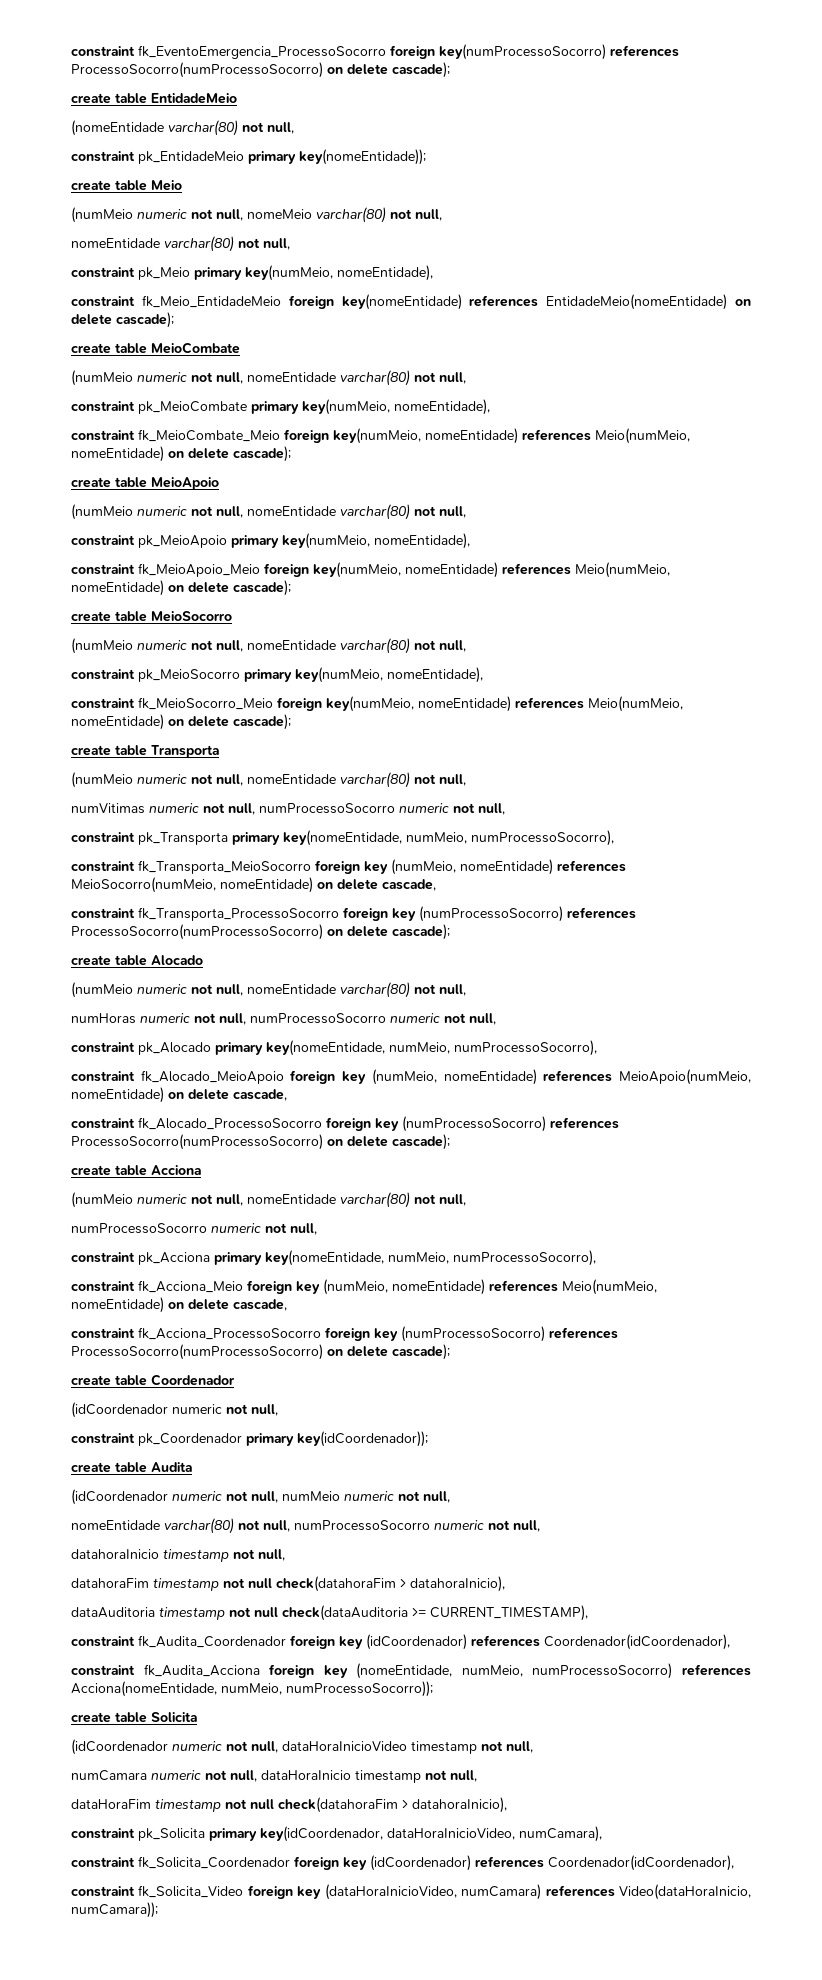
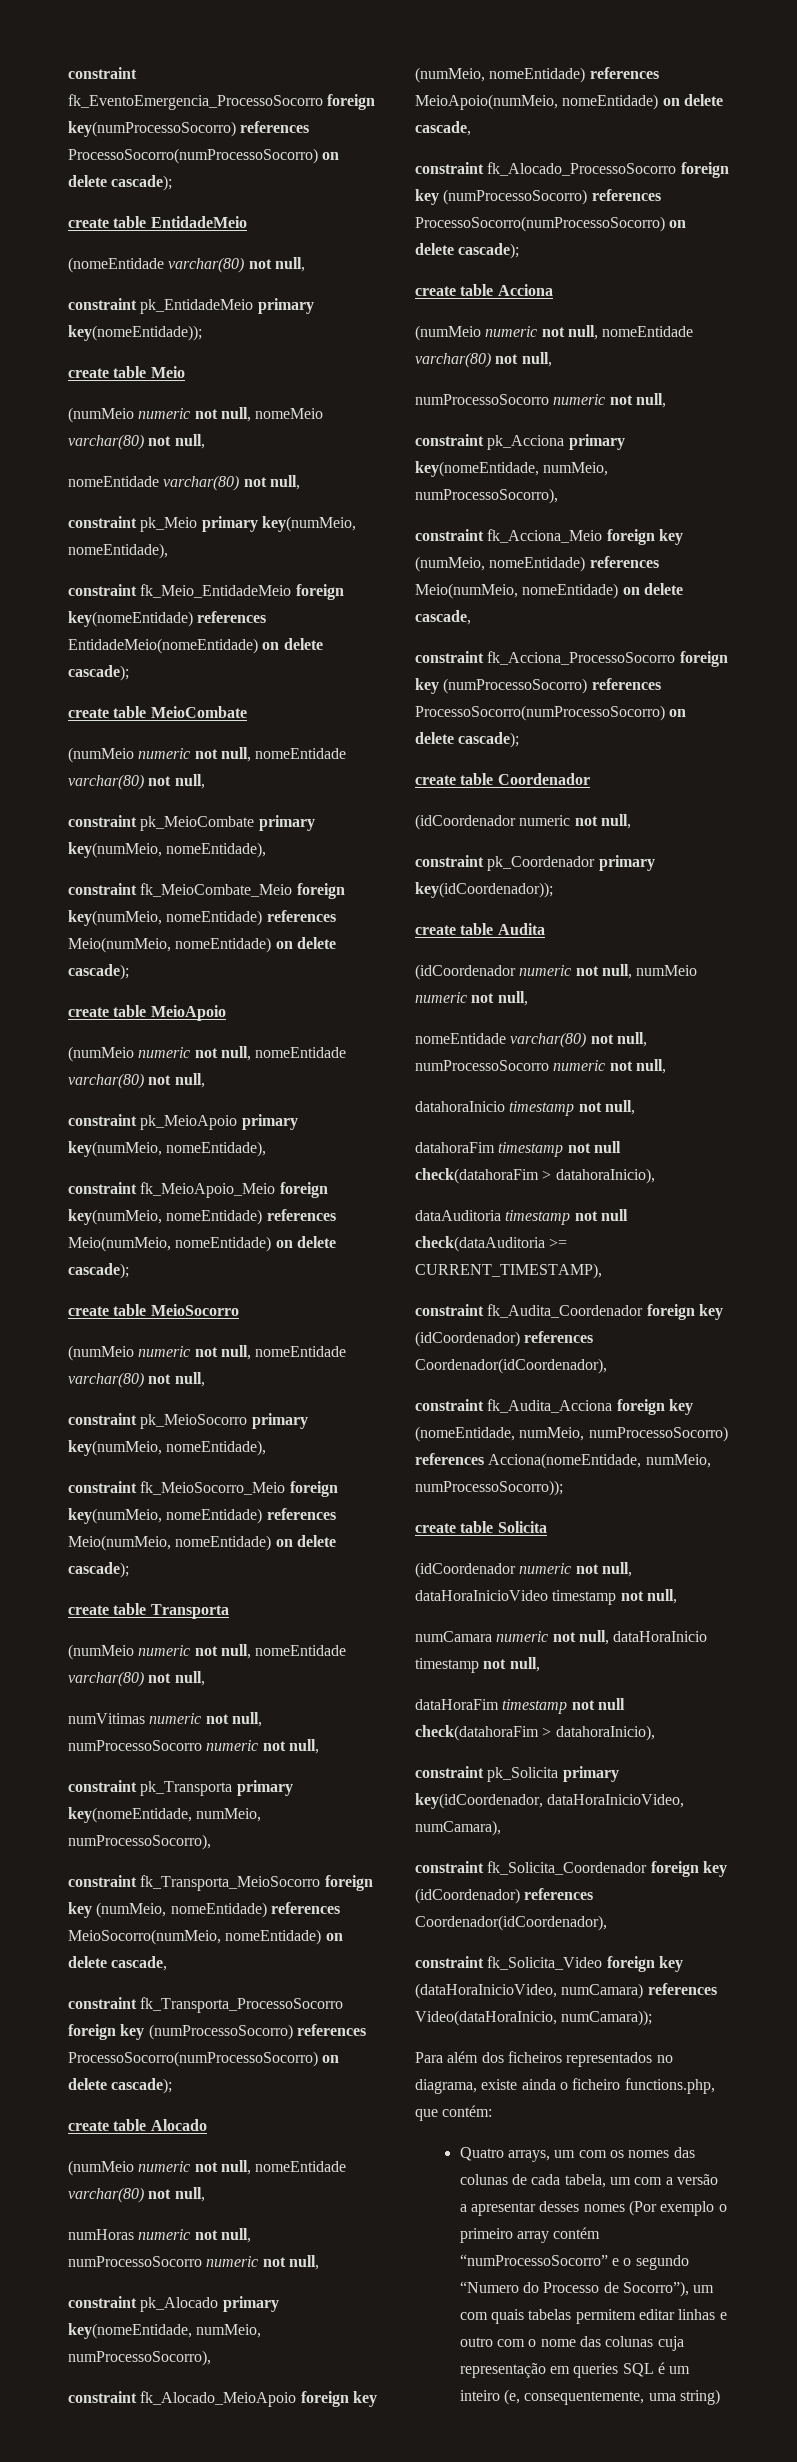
(158, 1910) none -> [415,2051,673,2067] [415,2078,715,2094] [415,2105,493,2121] [459,2147,695,2162] [459,2174,719,2188] [459,2200,727,2216] [459,2227,601,2243] [459,2254,689,2270] [459,2281,715,2297] [459,2309,727,2324] [459,2336,684,2351] [459,2362,691,2378] [459,2389,721,2405] // Para além dos ficheiros representados no diagrama, existe ainda o ficheiro functions.php, que contém: // Quatro arrays, um com os nomes das colunas de cada tabela, um com a versão a apresentar desses nomes (Por exemplo o primeiro array contém “numProcessoSocorro” e o segundo “Numero do Processo de Socorro”), um com quais tabelas permitem editar linhas e outro com o nome das colunas cuja representação em queries SQL é um inteiro (e, consequentemente, uma string)

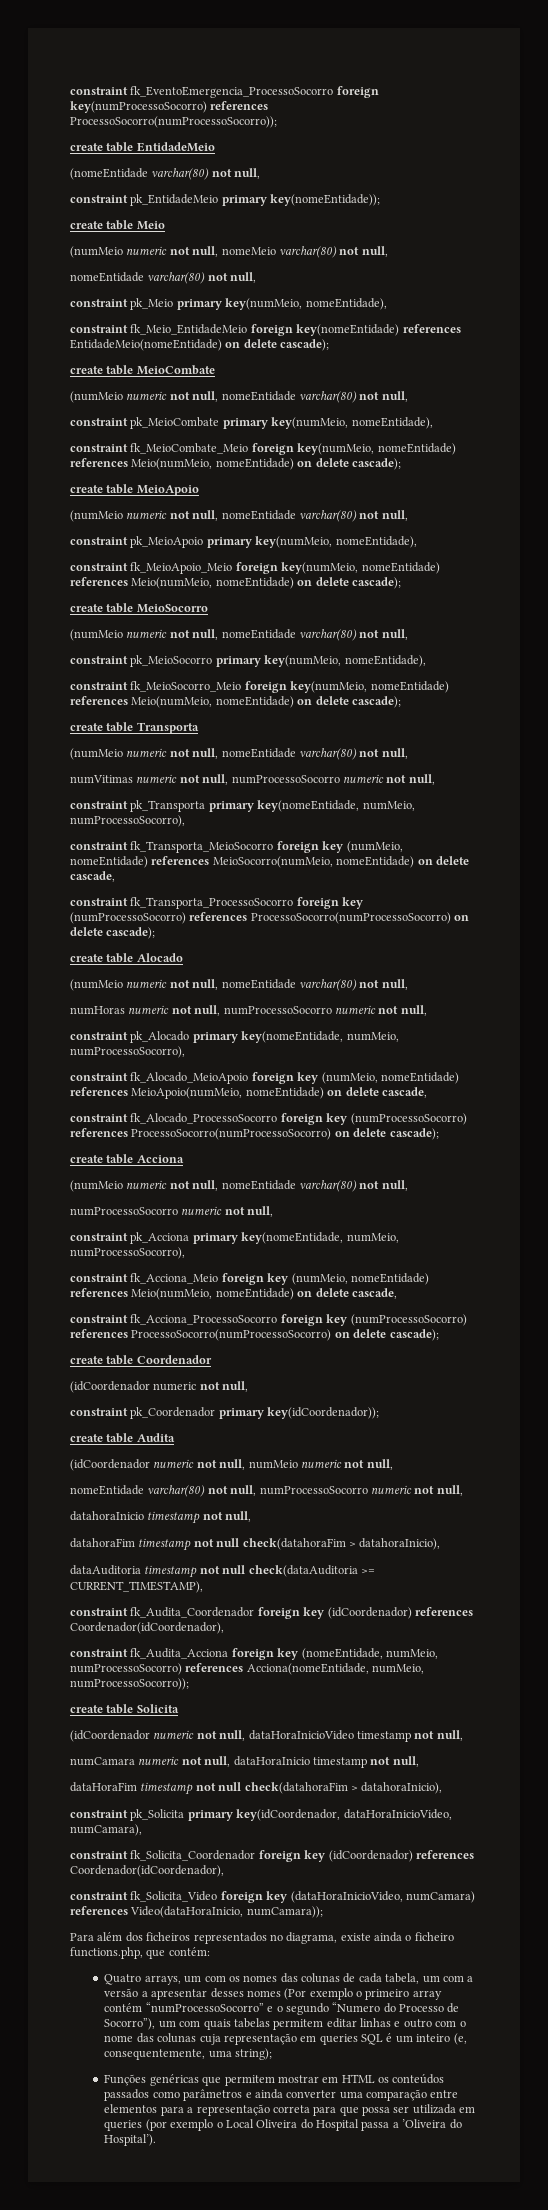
[68,148,340,164] [68,175,173,191] ProcessoSocorro(numProcessoSocorro) on delete cascade); -> [70,116,277,128] ProcessoSocorro(numProcessoSocorro));
[680,2389,721,2405] string) -> [235,2048,273,2060] [104,2073,445,2086] [104,2089,459,2101] [104,2104,476,2116] [104,2119,462,2131] [104,2134,157,2146] string); // Funções genéricas que permitem mostrar em HTML os conteúdos passados como parâmetros e ainda converter uma comparação entre elementos para a representação correta para que possa ser utilizada em queries (por exemplo o Local Oliveira do Hospital passa a ’Oliveira do Hospital’).

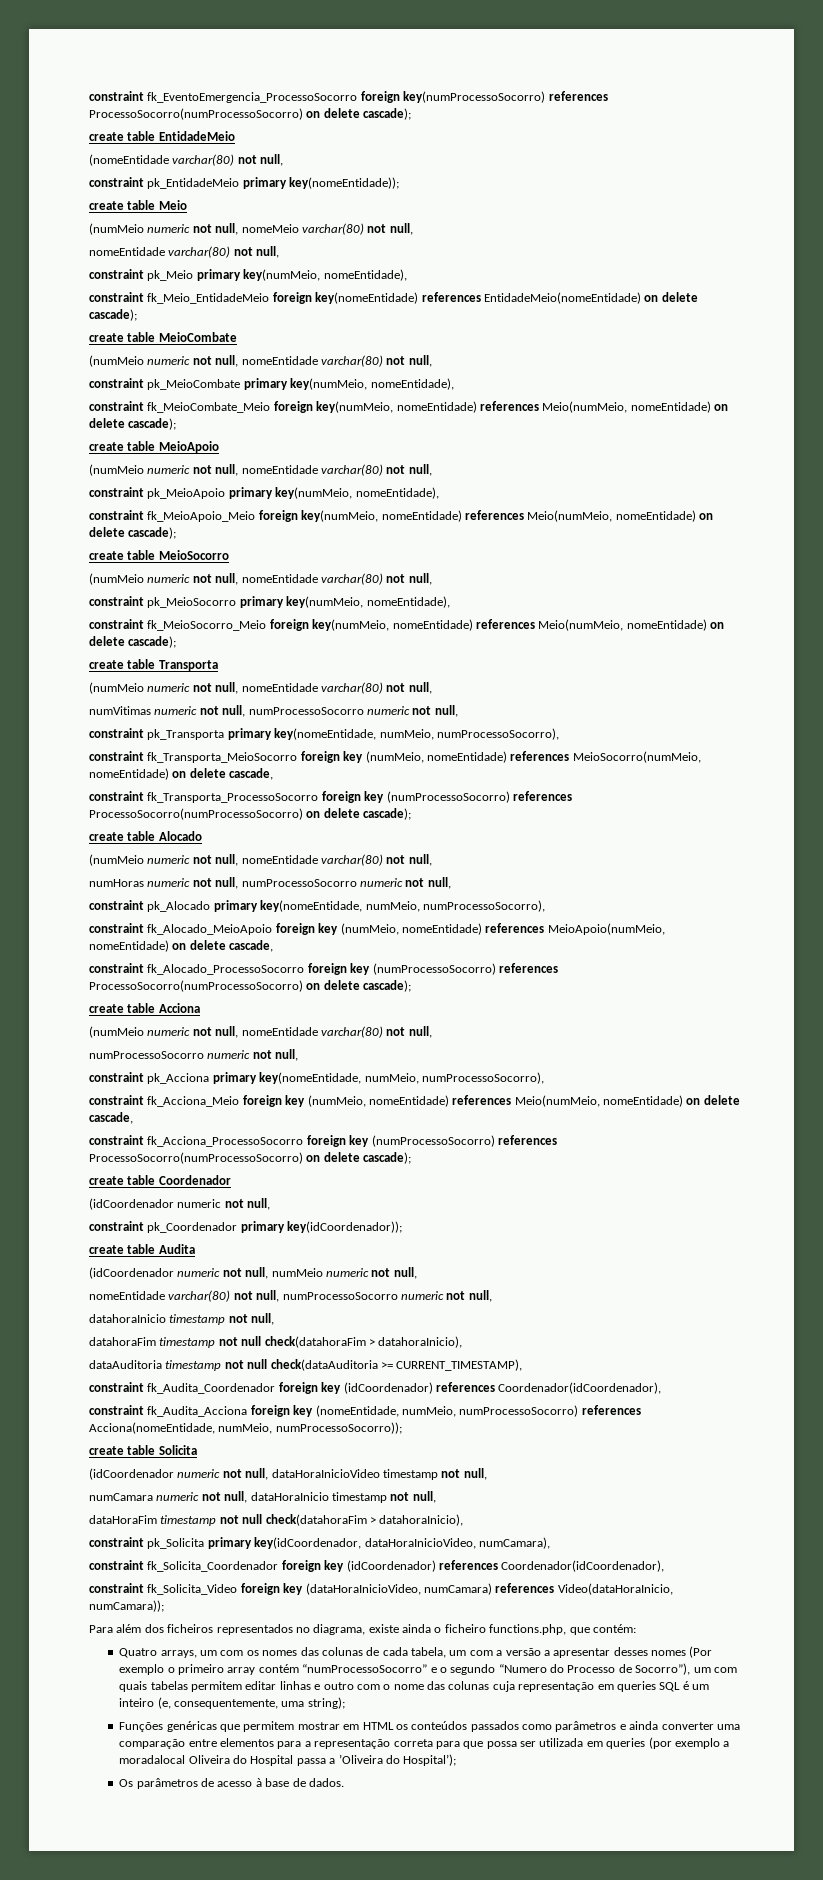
[70,116,277,128] ProcessoSocorro(numProcessoSocorro)); -> [89,108,412,120] ProcessoSocorro(numProcessoSocorro) on delete cascade);
[216,2119,254,2128] o Local -> [723,1741,730,1747] [119,1755,186,1764] a moradalocal
[104,2134,157,2146] Hospital’). -> [403,1754,457,1766] [119,1778,344,1789] Hospital’); // Os parâmetros de acesso à base de dados.

